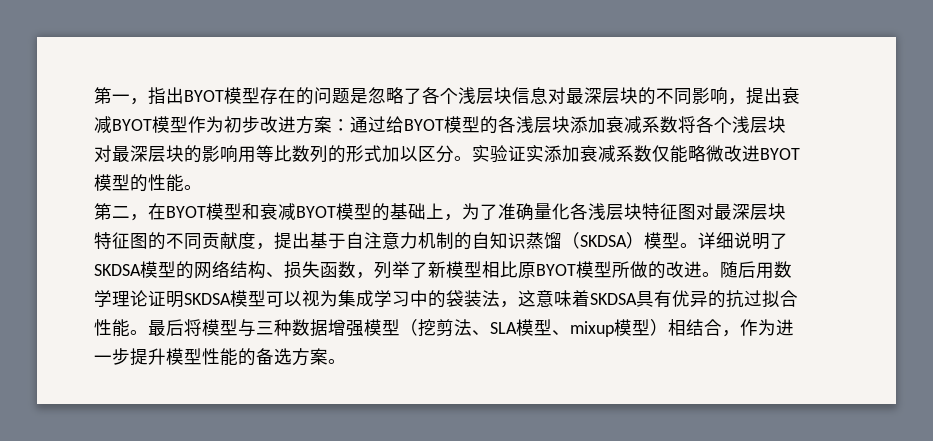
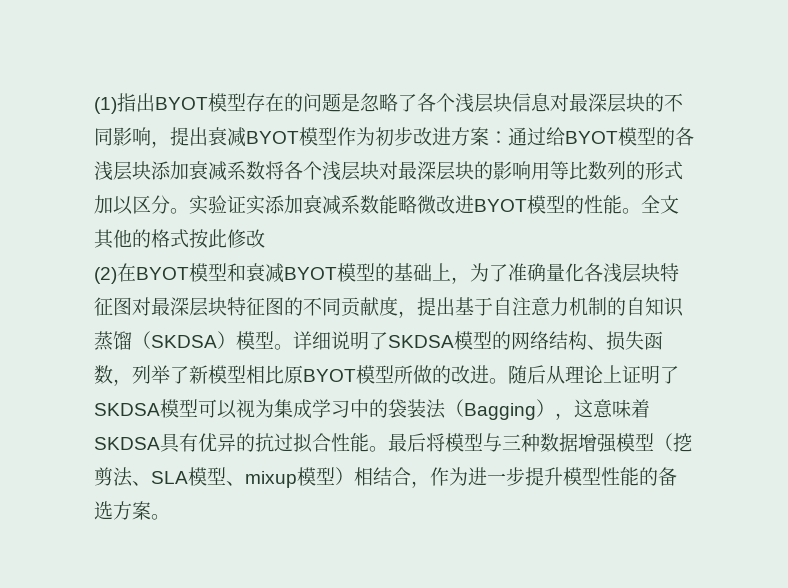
[94,87,148,105] 第一， -> [94,97,117,114] (1)
[652,145,670,162] 仅 -> (379, 204) none
[94,203,148,221] // 第二， -> [641,195,679,214] [94,229,265,249] [94,267,117,284] 全文其他的格式按此修改 // (2)
[756,261,792,279] [94,290,184,308] 用数学理论证明 -> [546,365,679,384] 从理论上证明了
(500, 298) none -> [445,399,555,420] （Bagging）

